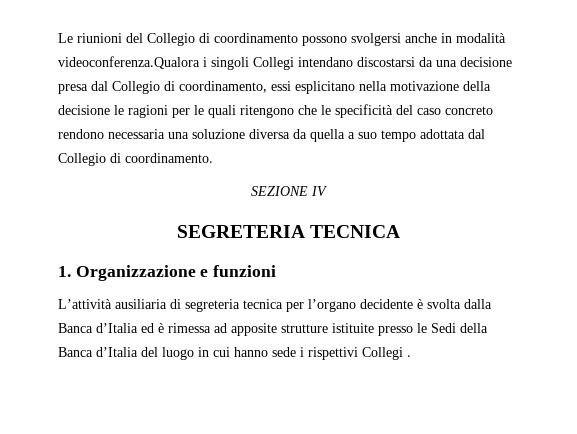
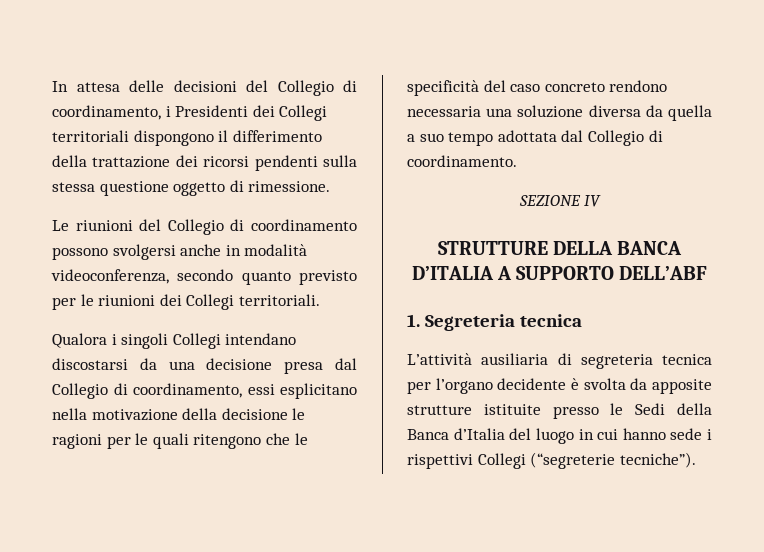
(58, 38) none -> [52,80,357,96] [52,105,328,121] [52,130,322,146] [52,155,357,171] [52,180,331,196] In attesa delle decisioni del Collegio di coordinamento, i Presidenti dei Collegi territoriali dispongono il differimento della trattazione dei ricorsi pendenti sulla stessa questione oggetto di rimessione. //
[58,56,200,69] videoconferenza.Qualora -> [51,269,357,285] [52,294,320,310] [52,333,107,348] videoconferenza, secondo quanto previsto per le riunioni dei Collegi territoriali. // Qualora
[176,225,401,238] [58,265,277,281] SEGRETERIA TECNICA // 1. Organizzazione e funzioni -> [437,241,683,255] [411,266,708,280] [407,314,582,331] STRUTTURE DELLA BANCA D’ITALIA A SUPPORTO DELL’ABF // 1. Segreteria tecnica
[464,299,492,309] [58,323,227,333] dalla Banca d’Italia ed è rimessa ad -> [630,378,648,390] da
[407,355,411,357] . -> [530,452,696,469] (“segreterie tecniche”).

